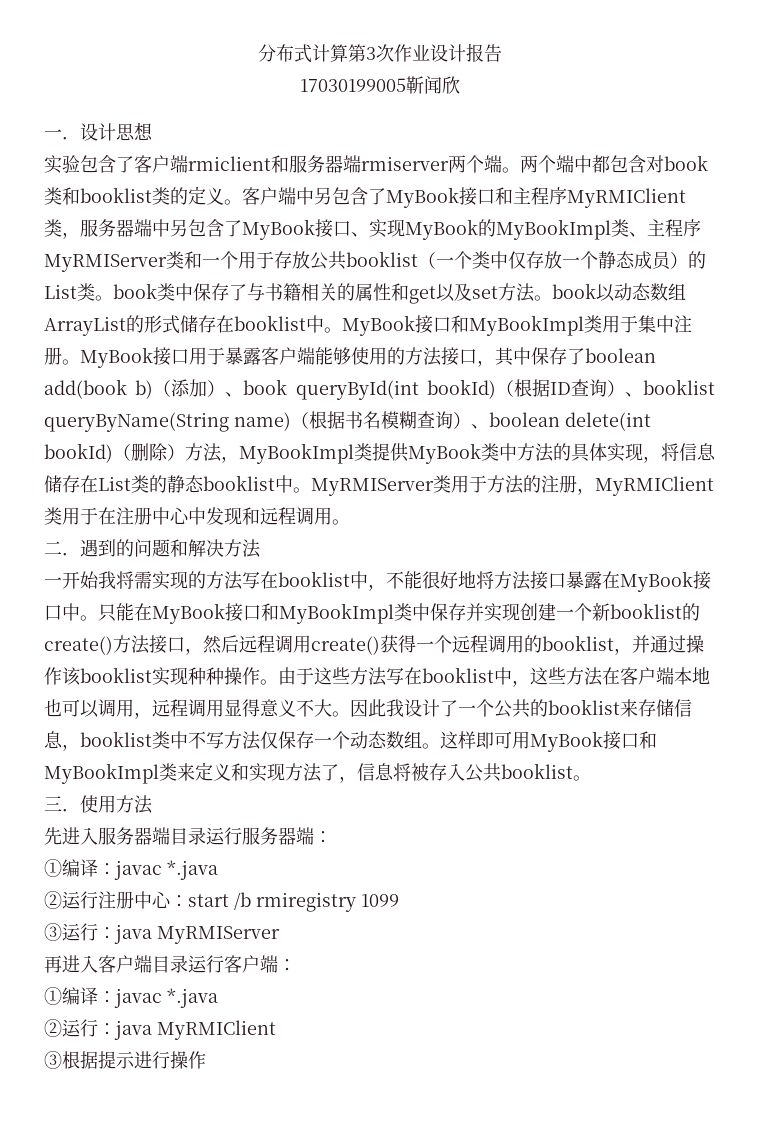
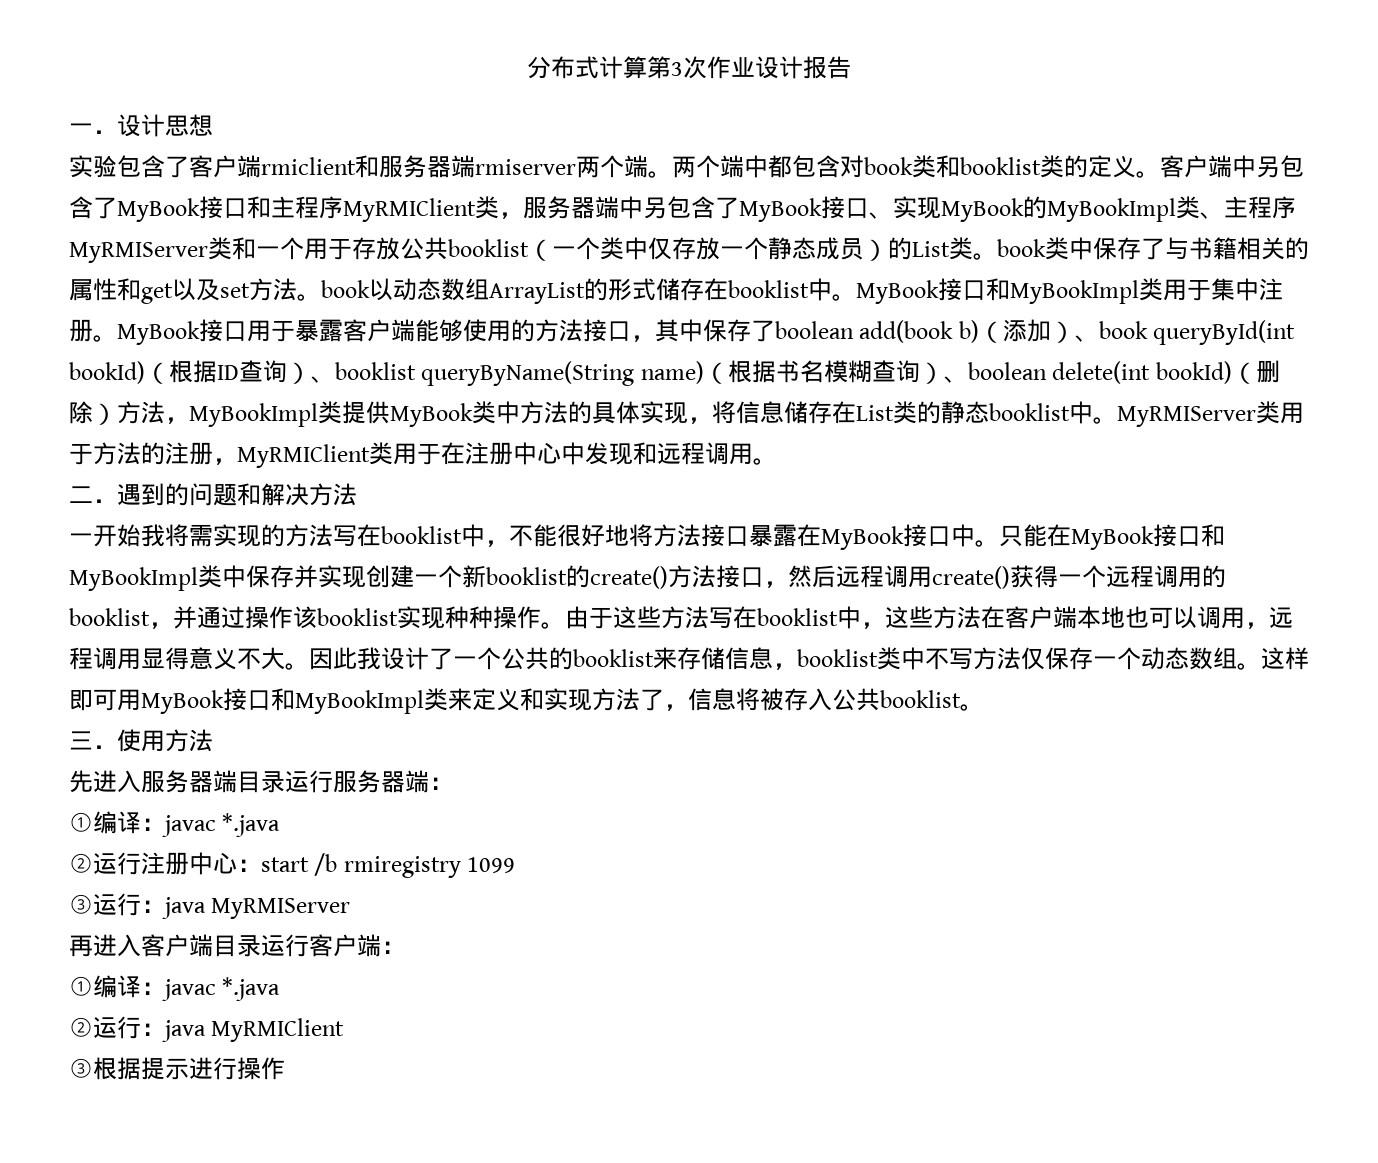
[299,76,460,94] // 17030199005靳闻欣 -> (851, 67) none

